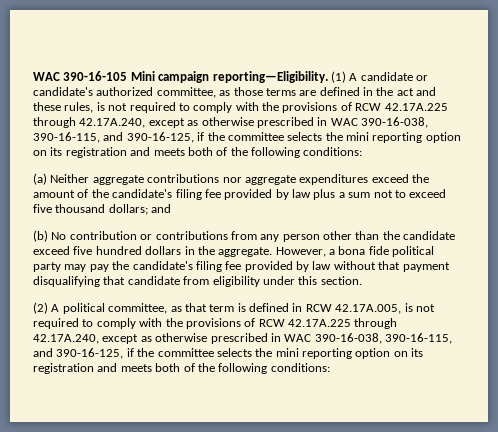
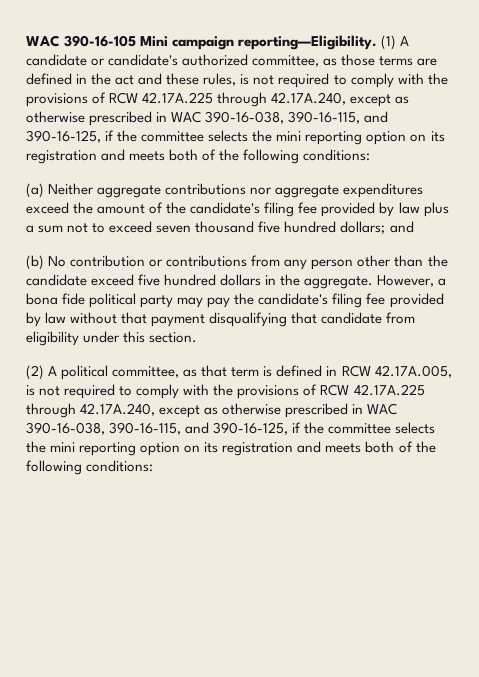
[33,204,106,213] five thousand -> [156,221,337,233] seven thousand five hundred

